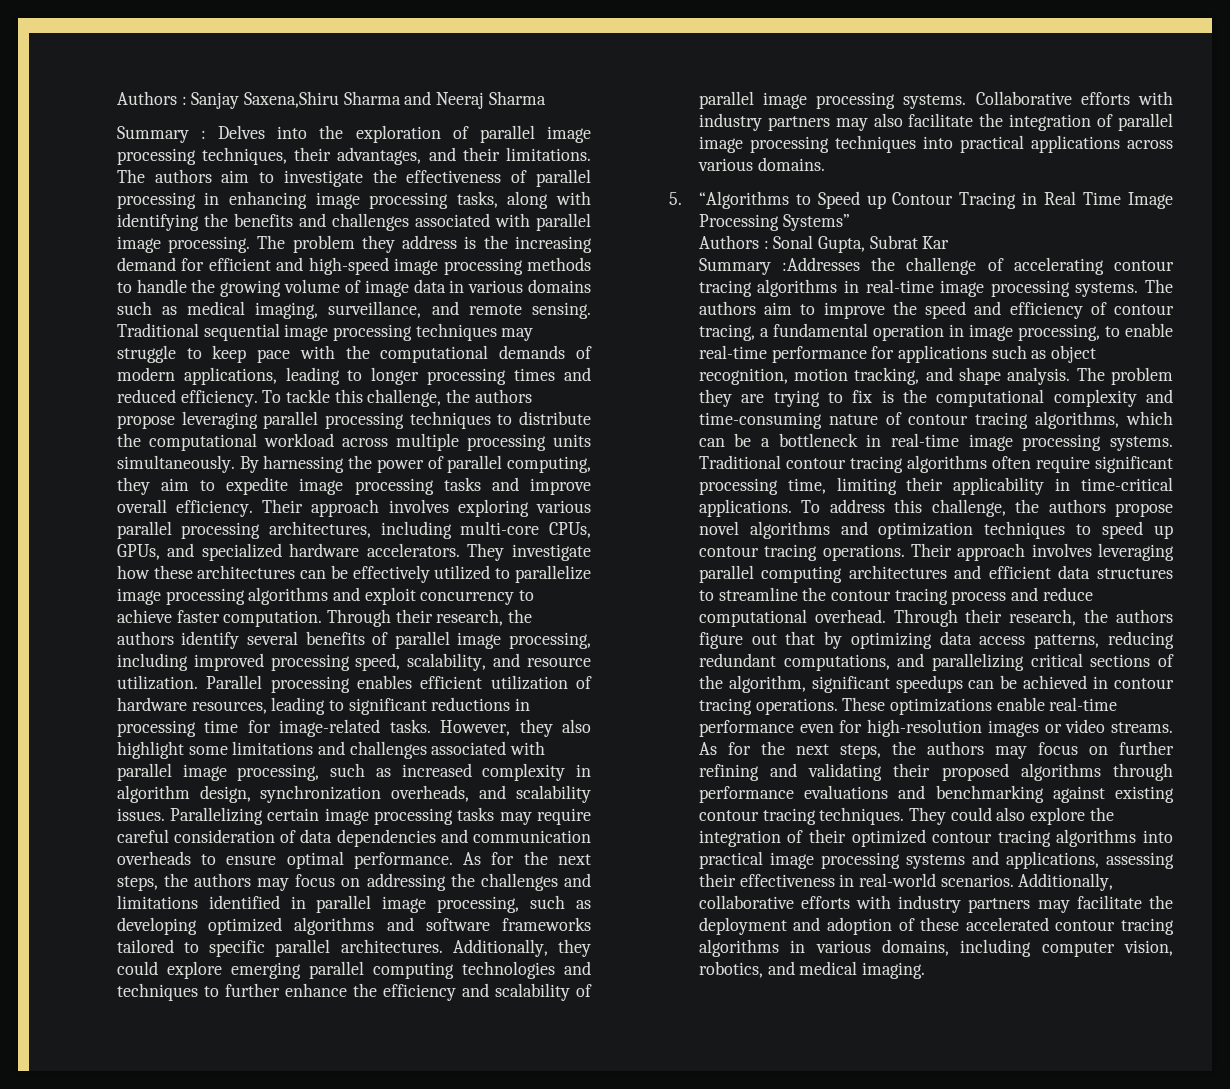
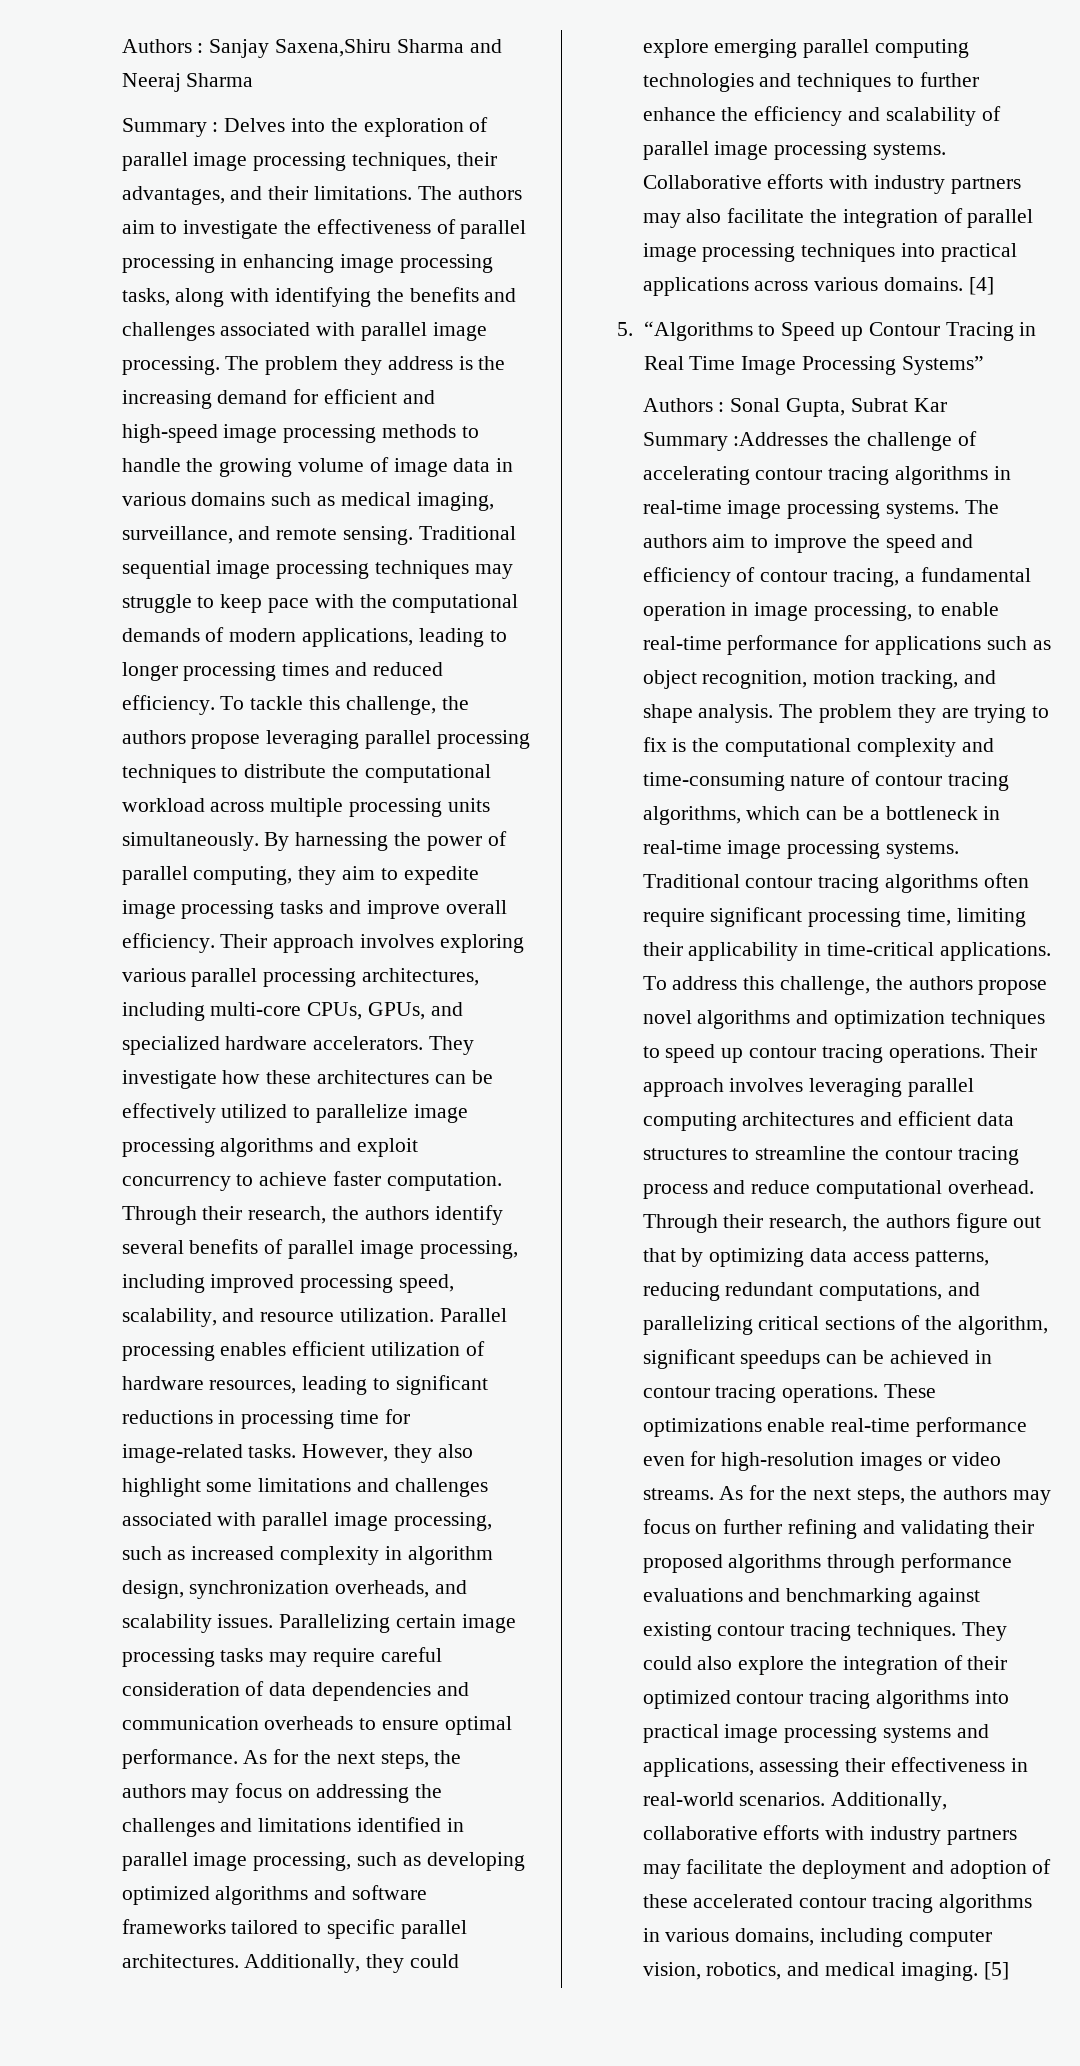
(825, 164) none -> [968,277,994,295] [4]
(925, 970) none -> [983,1962,1009,1980] [5]

